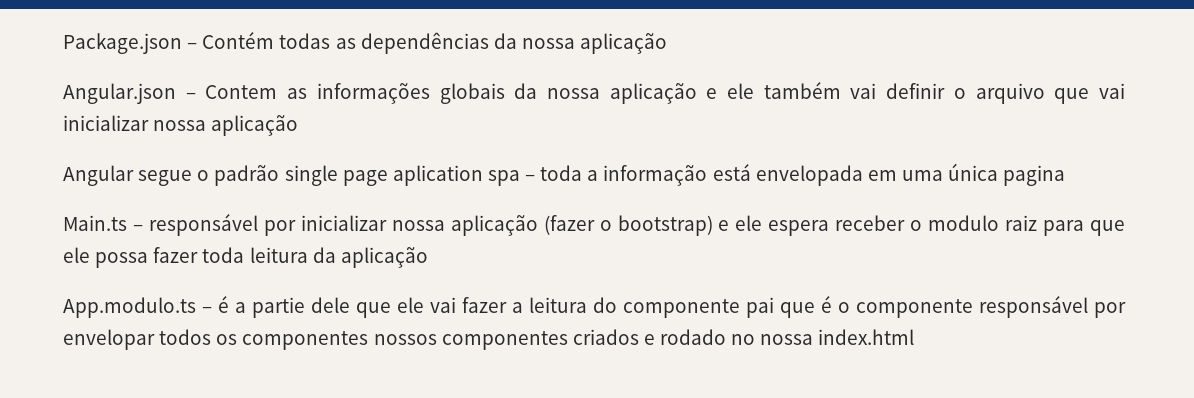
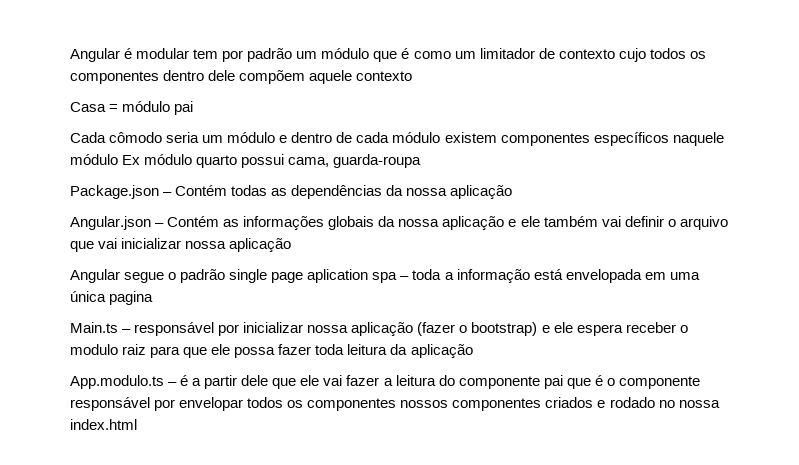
(63, 43) none -> [70,48,706,62] [70,70,413,84] [70,101,194,115] [70,132,724,146] [70,154,422,168] Angular é modular tem por padrão um módulo que é como um limitador de contexto cujo todos os componentes dentro dele compõem aquele contexto // Casa = módulo pai // Cada cômodo seria um módulo e dentro de cada módulo existem componentes específicos naquele módulo Ex módulo quarto possui cama, guarda-roupa //
[205,85,278,99] Contem -> [167,216,220,227] Contém
[252,297,305,318] partie -> [204,375,238,389] partir

